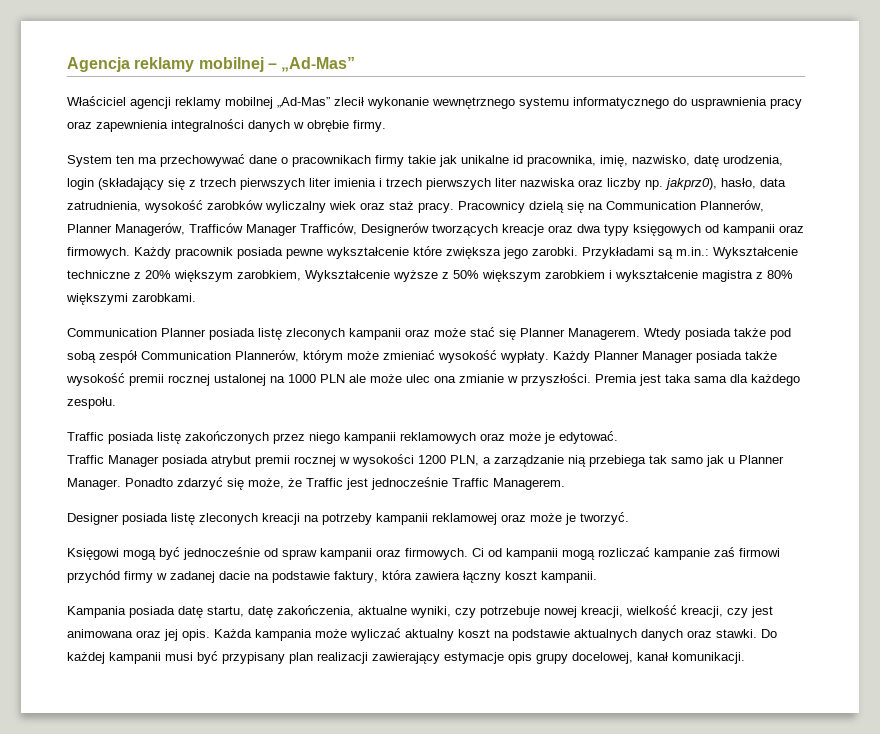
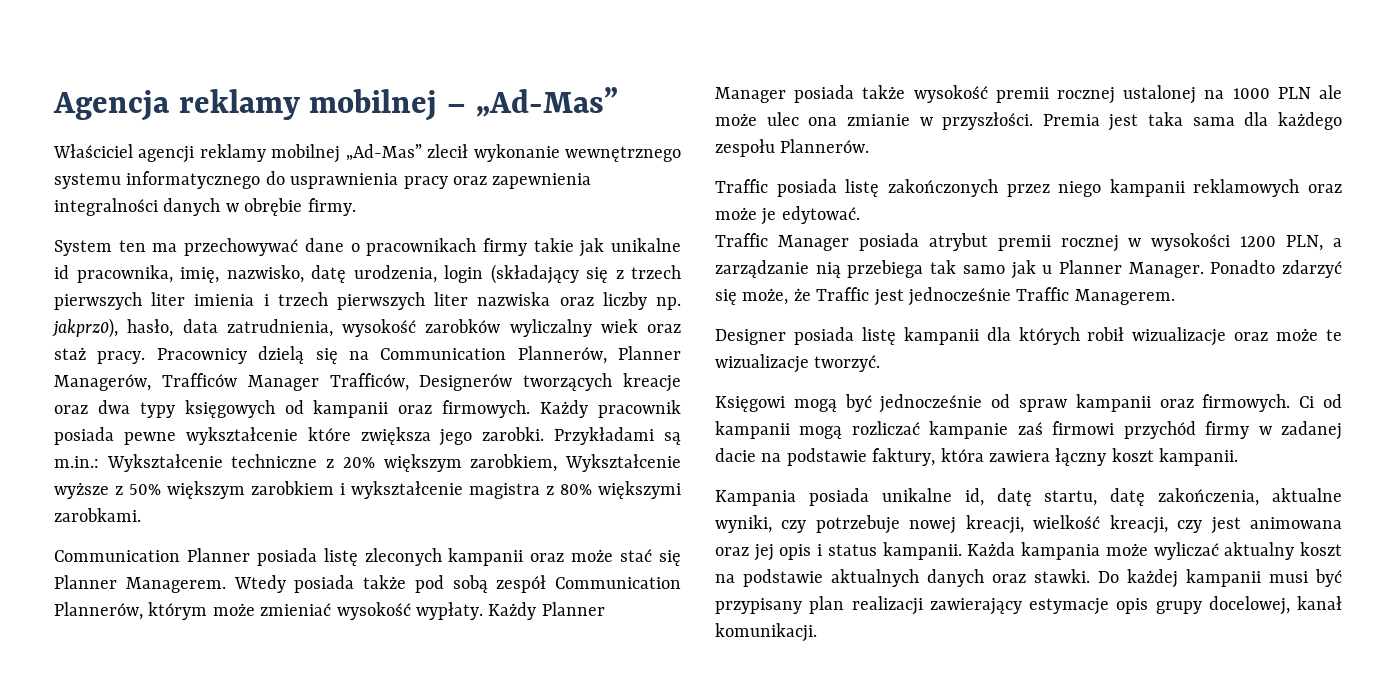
[67,397,116,409] zespołu. -> [715,139,870,157] zespołu Plannerów.
[199,513,576,525] zleconych kreacji na potrzeby kampanii reklamowej oraz może je -> [903,327,1342,346] [715,354,809,373] kampanii dla których robił wizualizacje oraz może te wizualizacje
(175, 612) none -> [881,488,984,506] unikalne id,
[182,629,210,641] opis. -> [779,542,962,560] opis i status kampanii.

